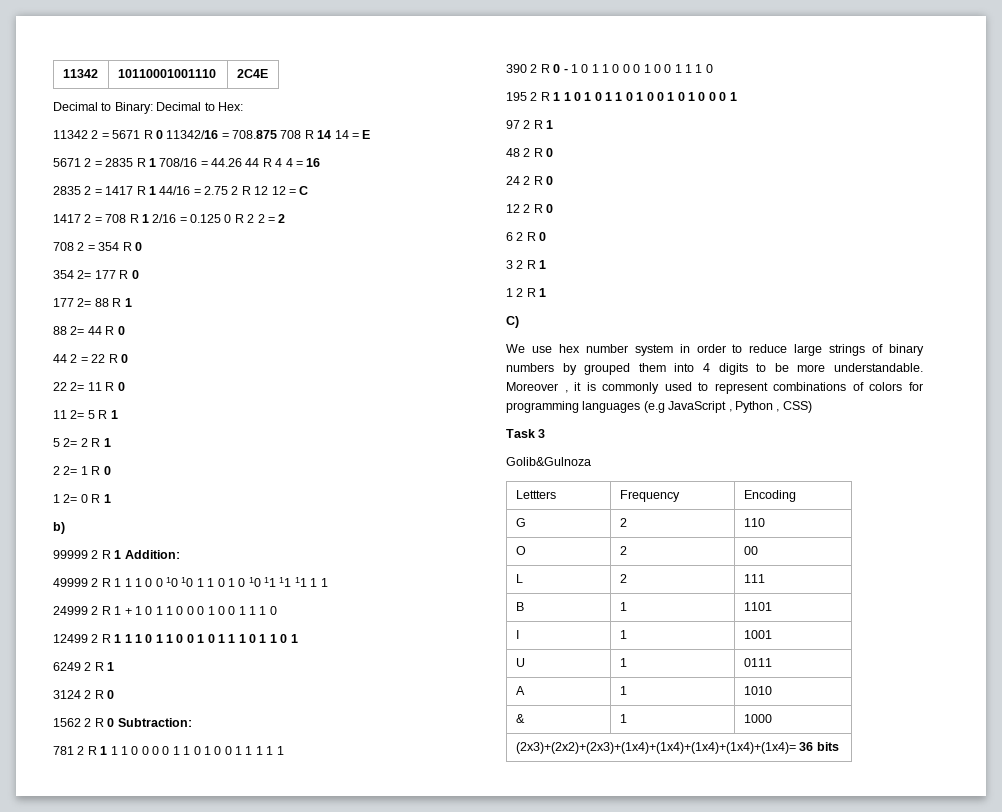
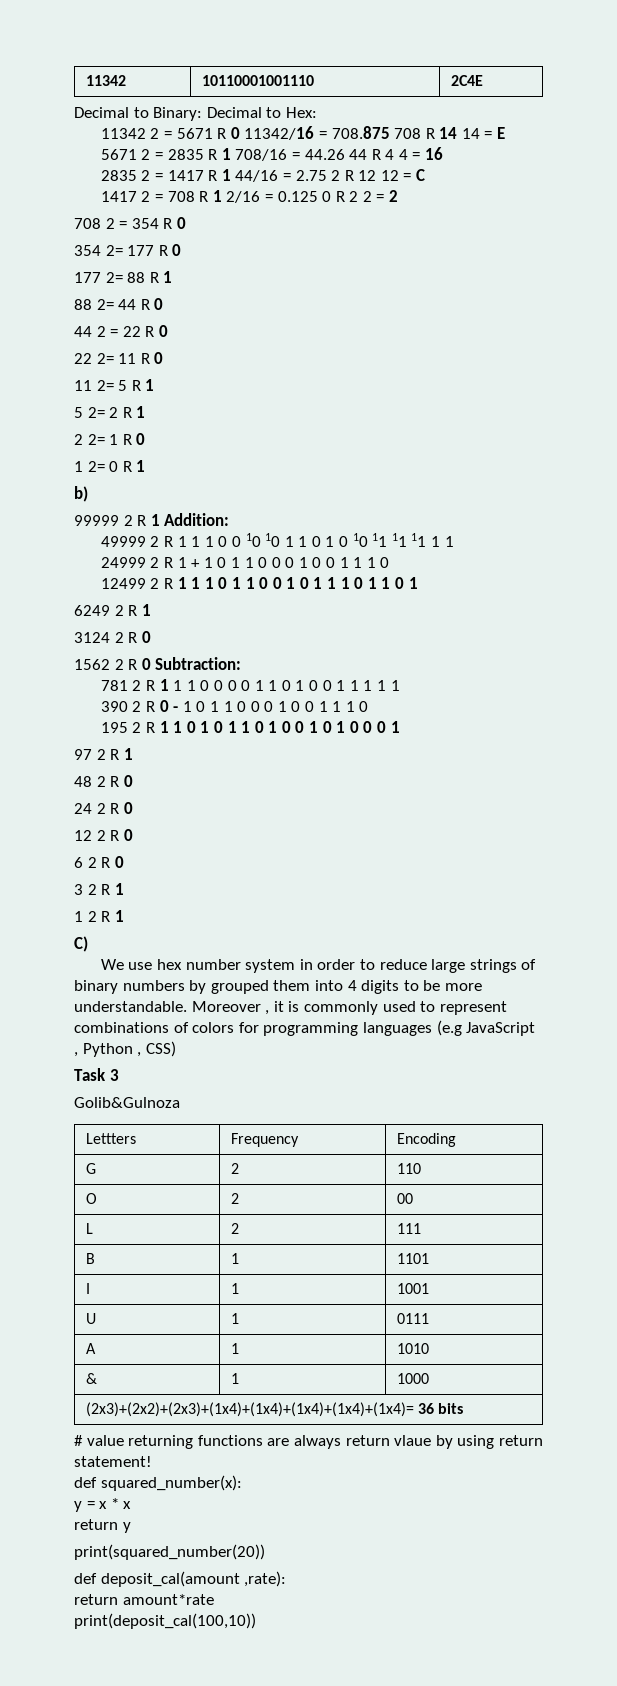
(839, 746) none -> [74,1435,543,1449] [74,1456,152,1467] [74,1475,242,1491] [74,1498,132,1512] [74,1519,131,1533] [74,1544,265,1560] [74,1571,287,1587] [74,1594,214,1605] [74,1613,256,1629] // # value returning functions are always return vlaue by using return statement! // def squared_number(x): // y = x * x // return y // print(squared_number(20)) // def deposit_cal(amount ,rate): // return amount*rate // print(deposit_cal(100,10))

